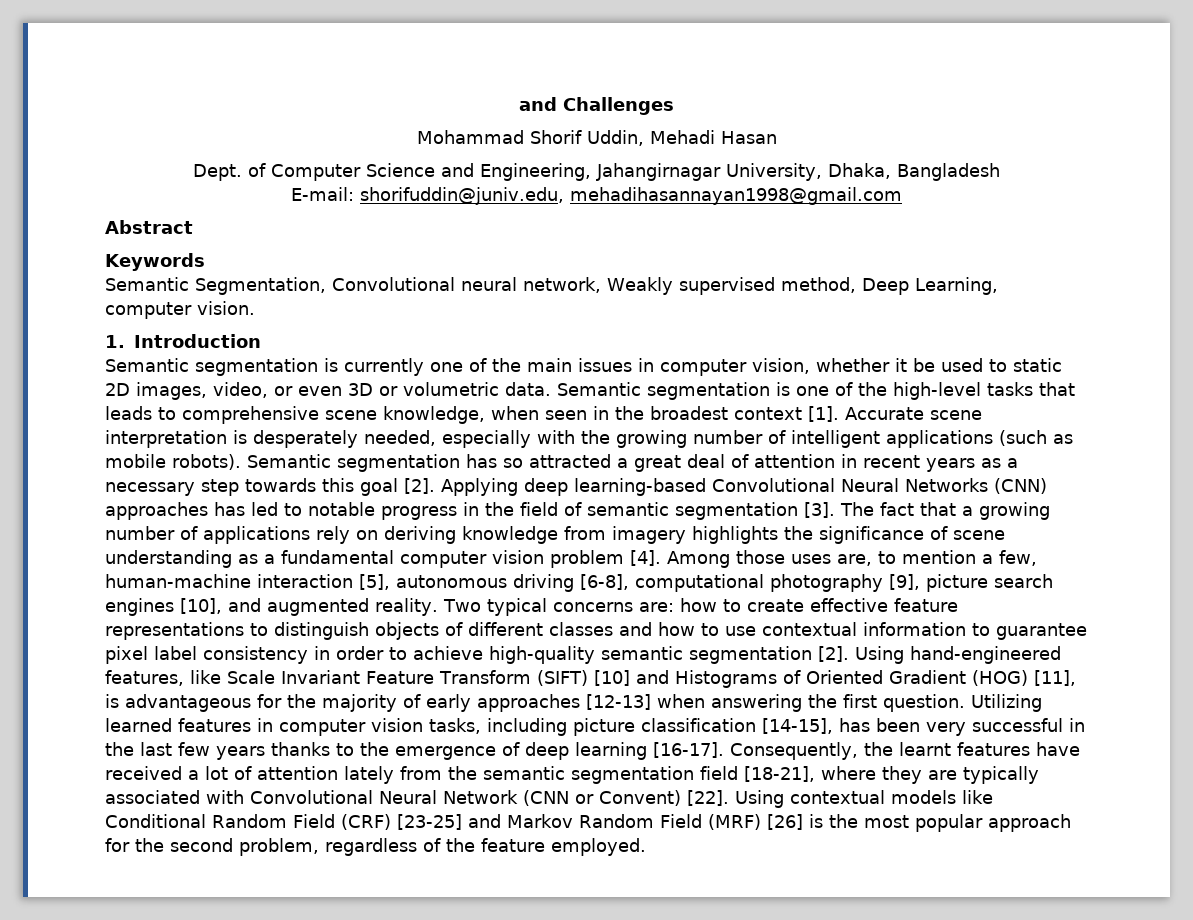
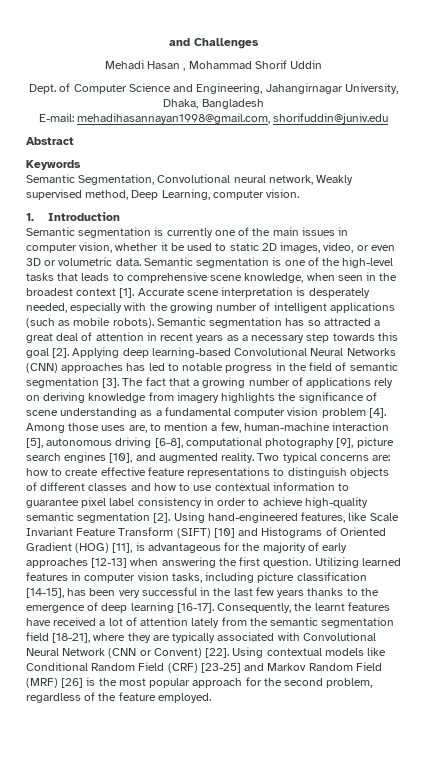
[416,130,777,146] Mohammad Shorif Uddin, Mehadi Hasan -> [104,60,323,71] Mehadi Hasan , Mohammad Shorif Uddin
[360,187,902,205] shorifuddin@juniv.edu, mehadihasannayan1998@gmail.com -> [77,113,389,124] mehadihasannayan1998@gmail.com, shorifuddin@juniv.edu

